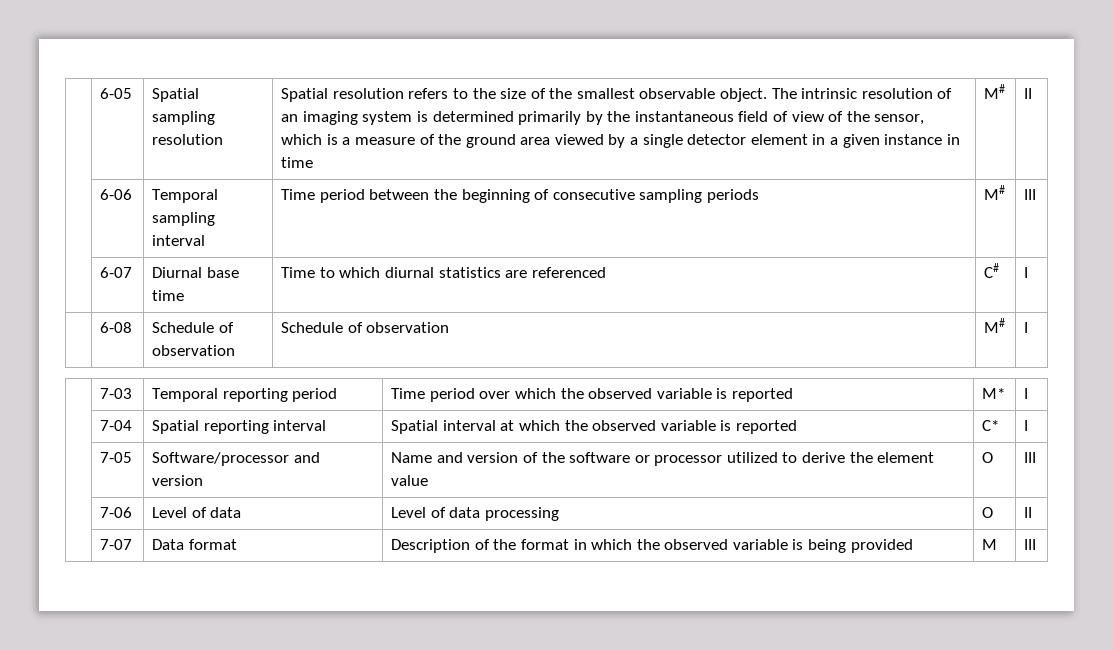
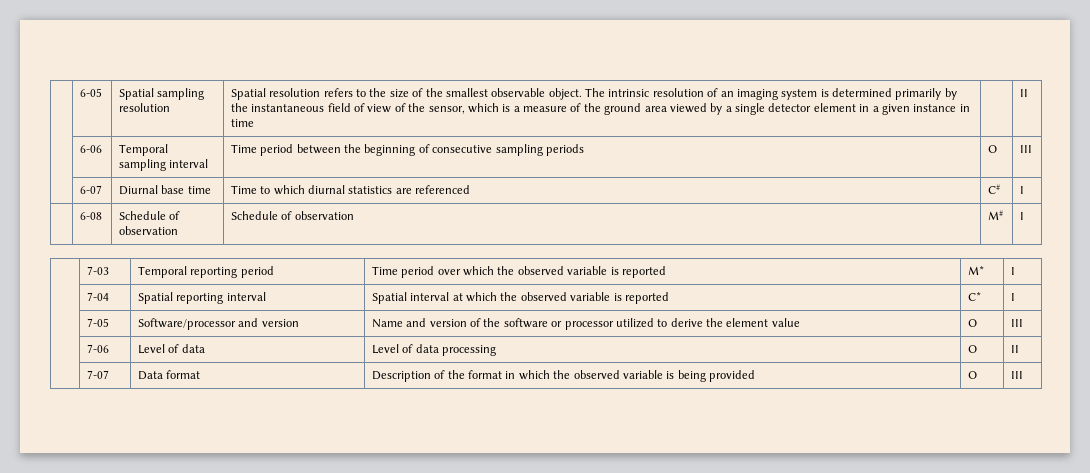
[984,84,1006,99] M# -> (254, 123) none
[984,185,1006,200] M# -> [987,145,997,153] O
[982,539,998,550] M -> [967,371,977,379] O

